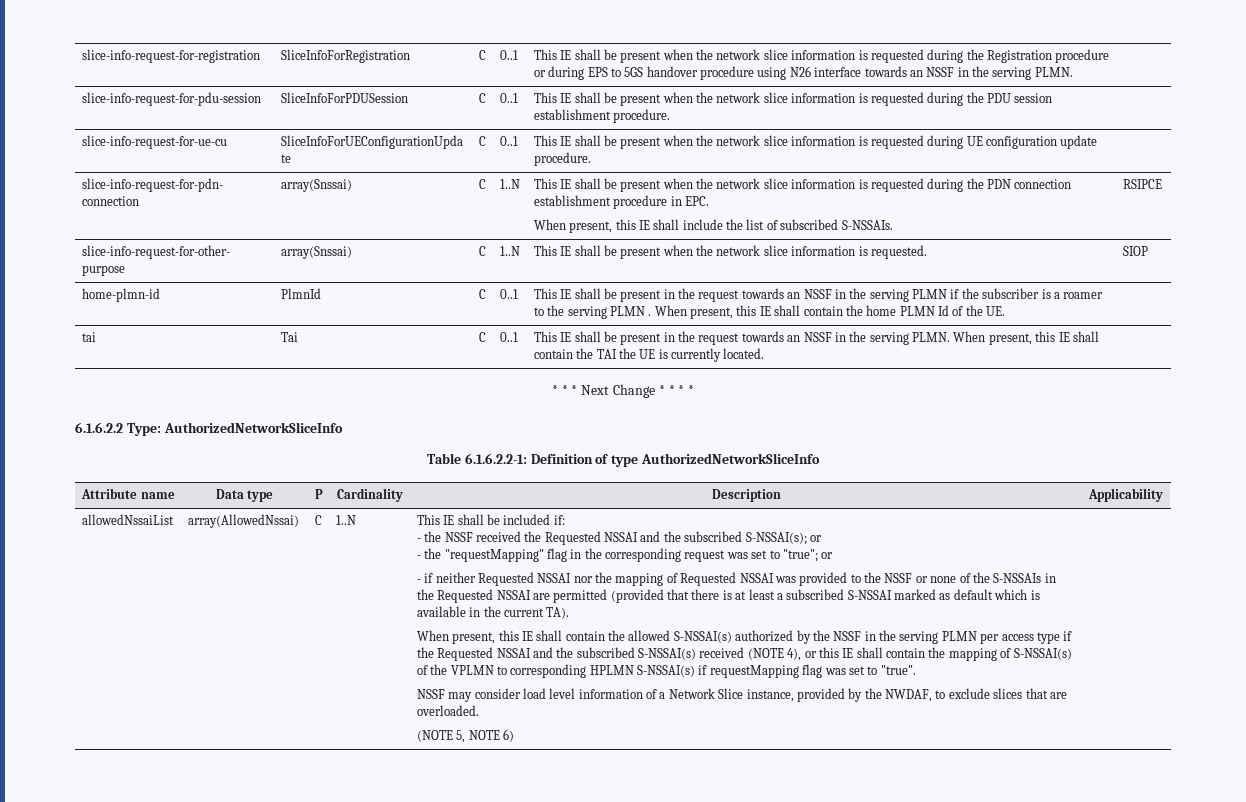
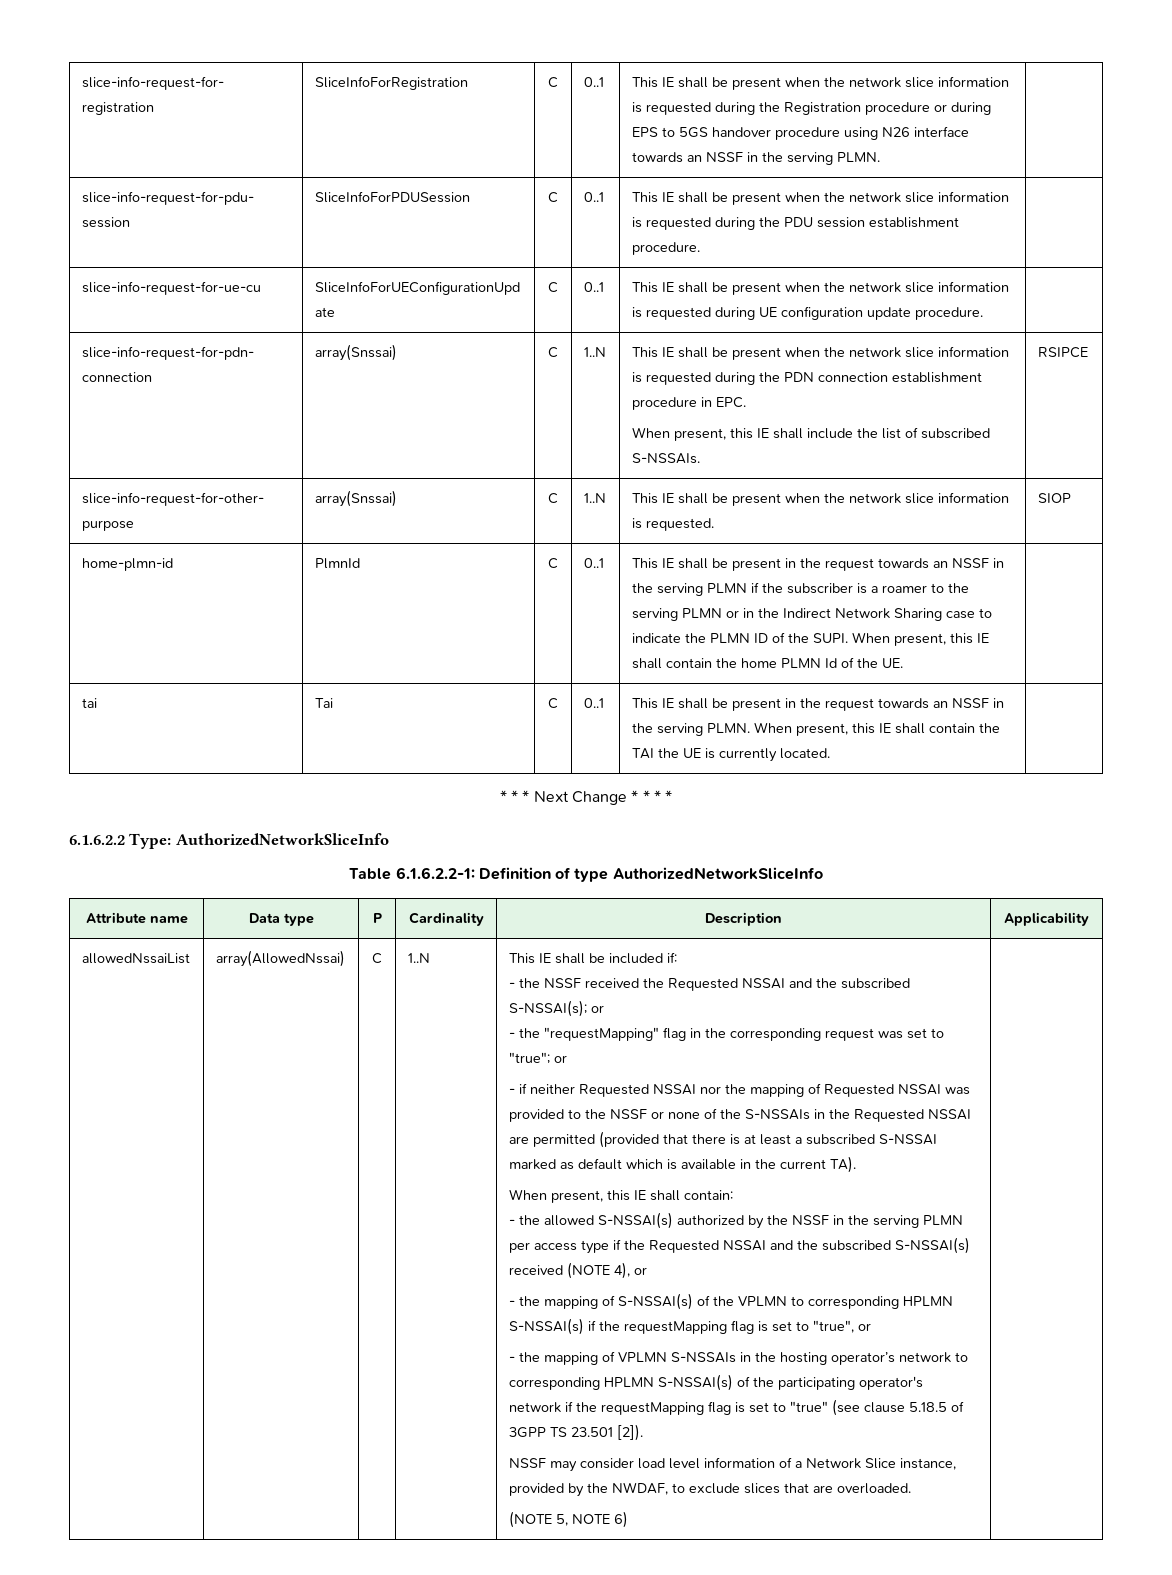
[648,314,652,316] . -> [725,608,992,621] [631,632,848,643] or in the Indirect Network Sharing case to indicate the PLMN ID of the SUPI.
[565,631,605,641] contain -> [683,1190,733,1200] [508,1219,515,1225] contain: // -
[818,647,926,658] this IE shall contain -> [508,1300,515,1306] // -
[709,664,916,678] requestMapping flag was set to "true". -> [598,1320,871,1334] [508,1351,968,1365] [508,1374,923,1391] [508,1399,964,1416] [508,1424,643,1441] the requestMapping flag is set to "true", or // - the mapping of VPLMN S-NSSAIs in the hosting operator’s network to corresponding HPLMN S-NSSAI(s) of the participating operator's network if the requestMapping flag is set to "true" (see clause 5.18.5 of 3GPP TS 23.501 [2]).

